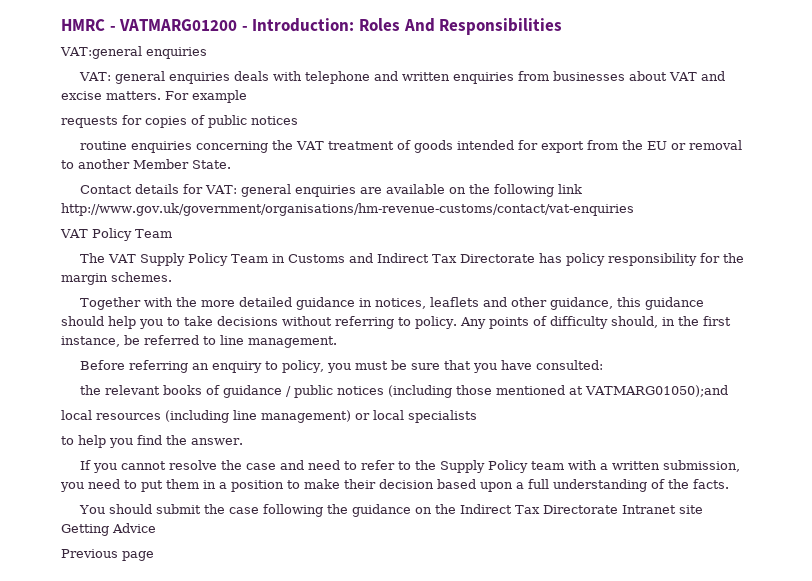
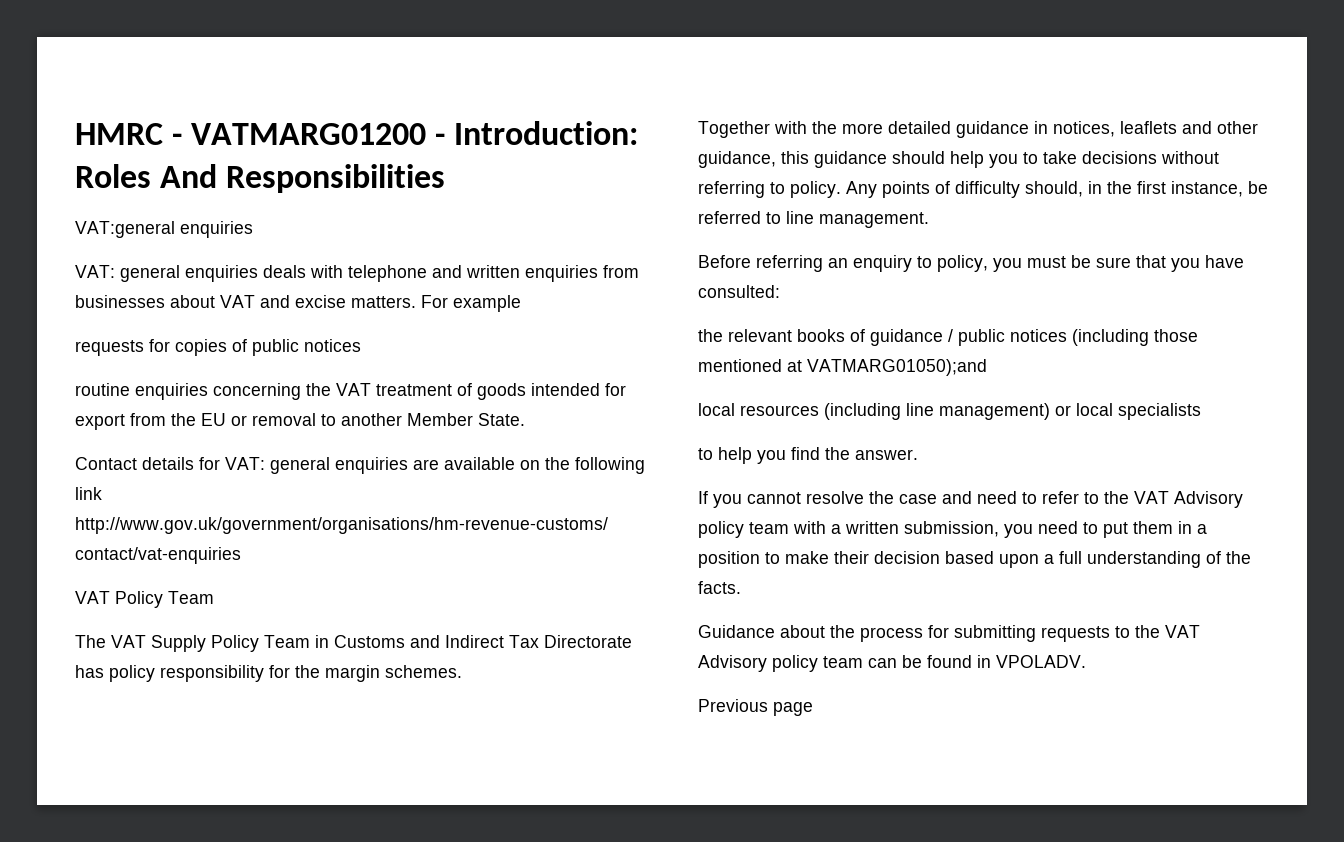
[439,460,528,473] Supply Policy -> [1134,491,1243,508] [698,521,744,538] VAT Advisory policy
[78,504,703,517] [61,523,156,536] You should submit the case following the guidance on the Indirect Tax Directorate Intranet site Getting Advice -> [698,625,1200,642] [698,655,1086,672] Guidance about the process for submitting requests to the VAT Advisory policy team can be found in VPOLADV.

